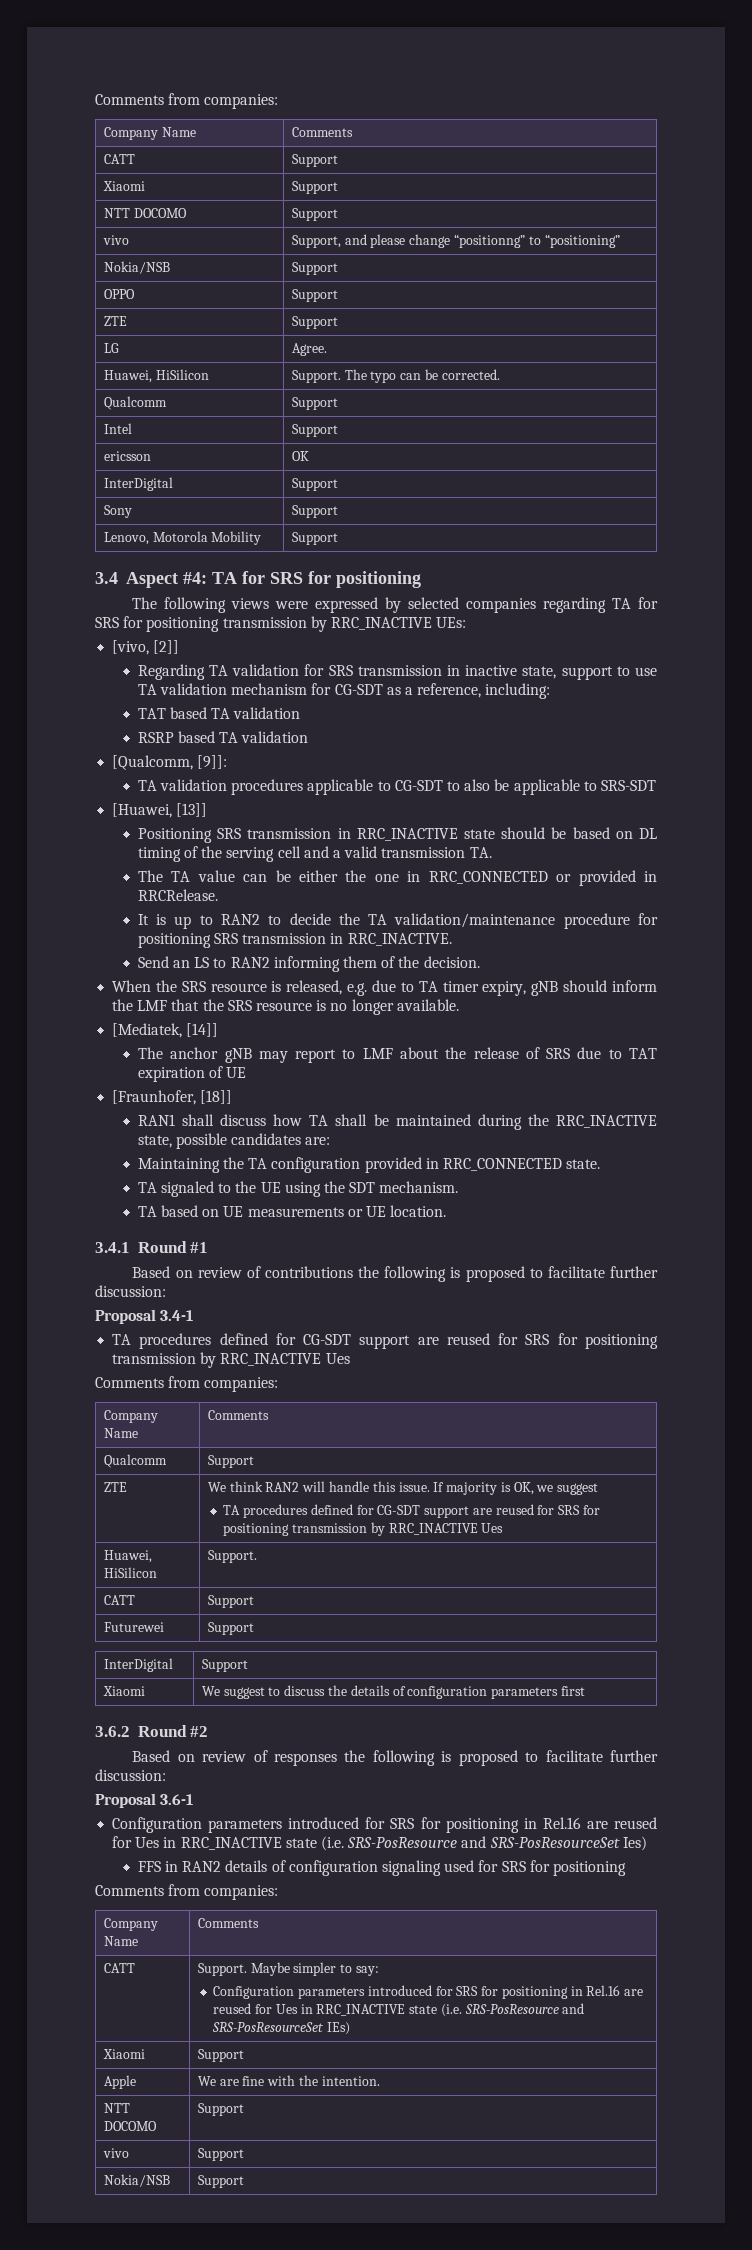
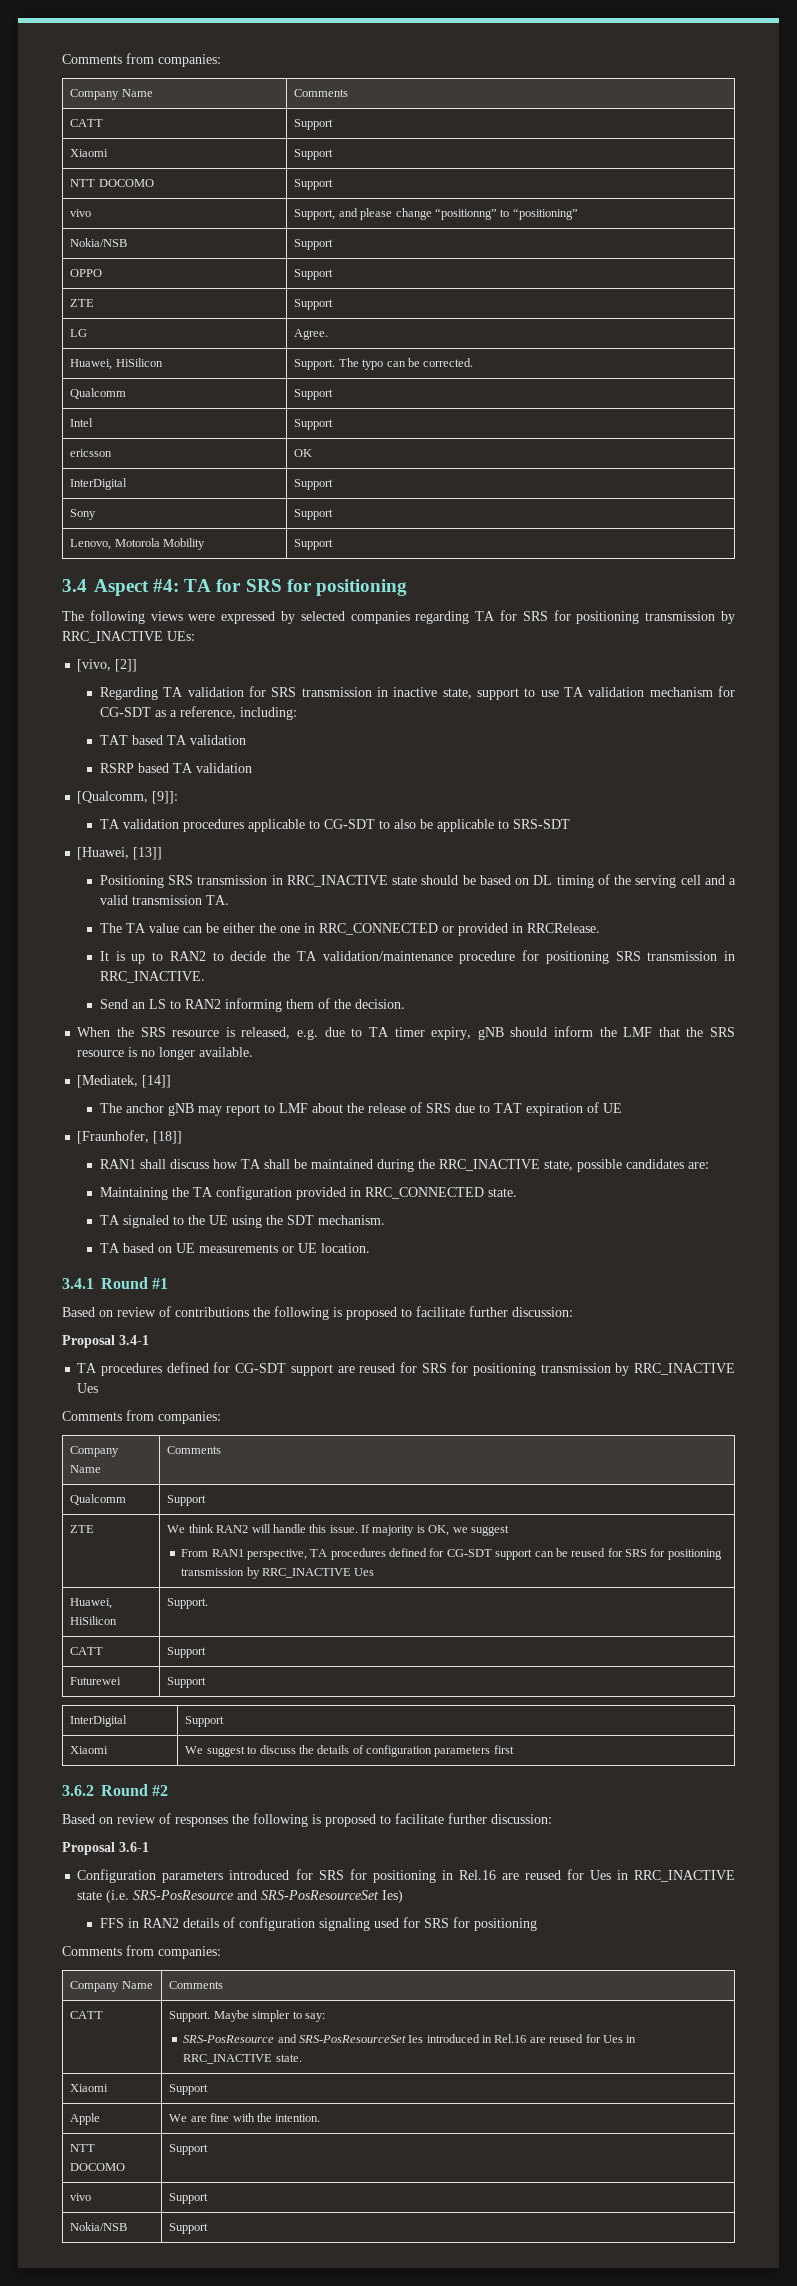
[223,1504,492,1518] TA procedures defined for CG-SDT support are -> [181,1548,568,1560] From RAN1 perspective, TA procedures defined for CG-SDT support can be
[213,1985,644,1999] [213,2003,585,2017] [212,2022,351,2035] Configuration parameters introduced for SRS for positioning in Rel.16 are reused for Ues in RRC_INACTIVE state (i.e. SRS-PosResource and SRS-PosResourceSet IEs) -> [183,2034,637,2043] [183,2054,302,2064] SRS-PosResource and SRS-PosResourceSet Ies introduced in Rel.16 are reused for Ues in RRC_INACTIVE state.

